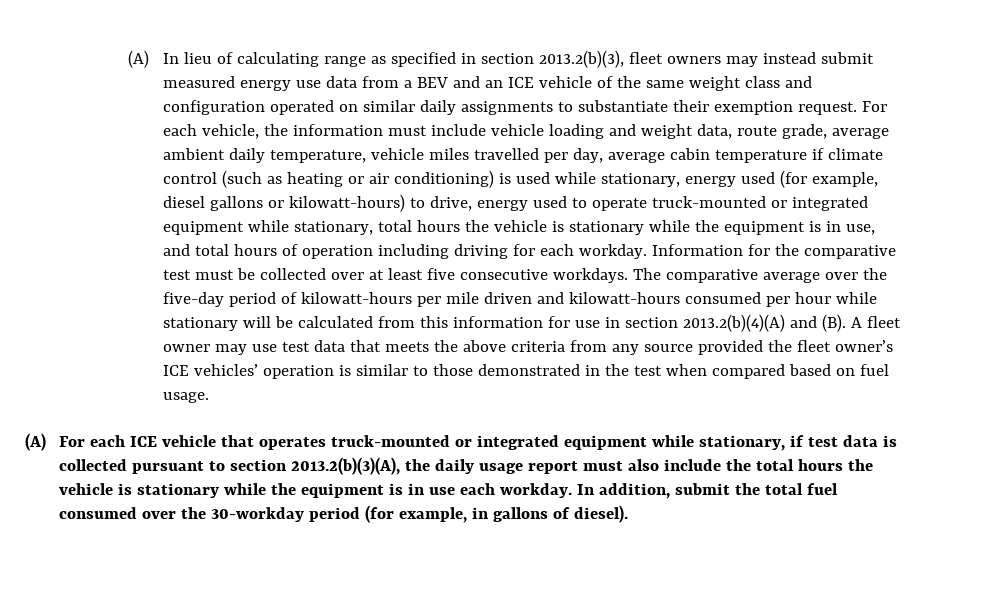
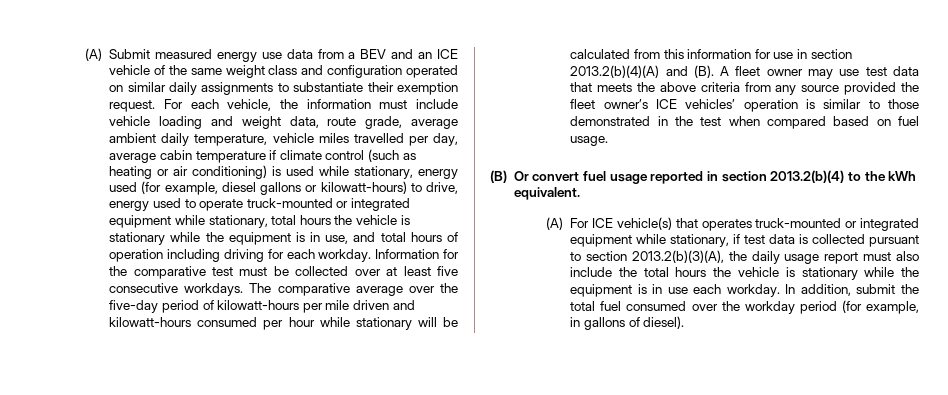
[128,50,874,68] (A) In lieu of calculating range as specified in section 2013.2(b)(3), fleet owners may instead submit -> [85,48,151,61] (A) Submit
[25,433,217,451] (A) For each ICE vehicle -> [490,170,917,184] [513,187,580,200] [546,217,672,230] (B) Or convert fuel usage reported in section 2013.2(b)(4) to the kWh equivalent. // (A) For ICE vehicle(s)
[211,507,305,522] 30-workday -> [744,301,795,314] workday

